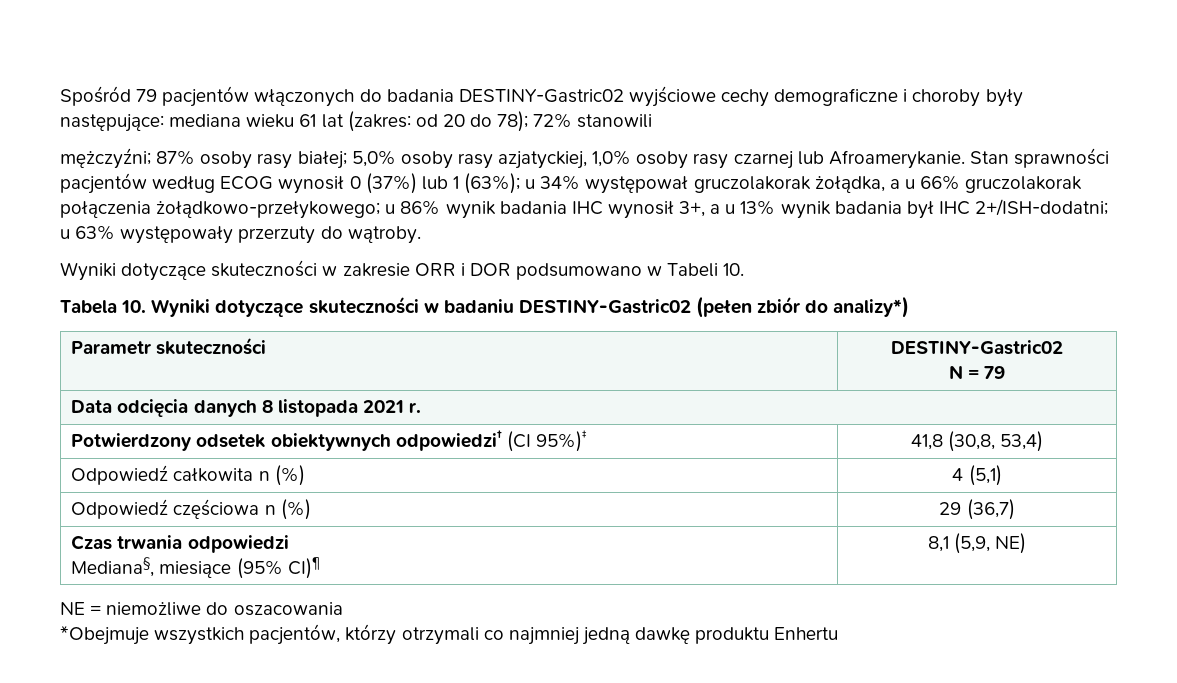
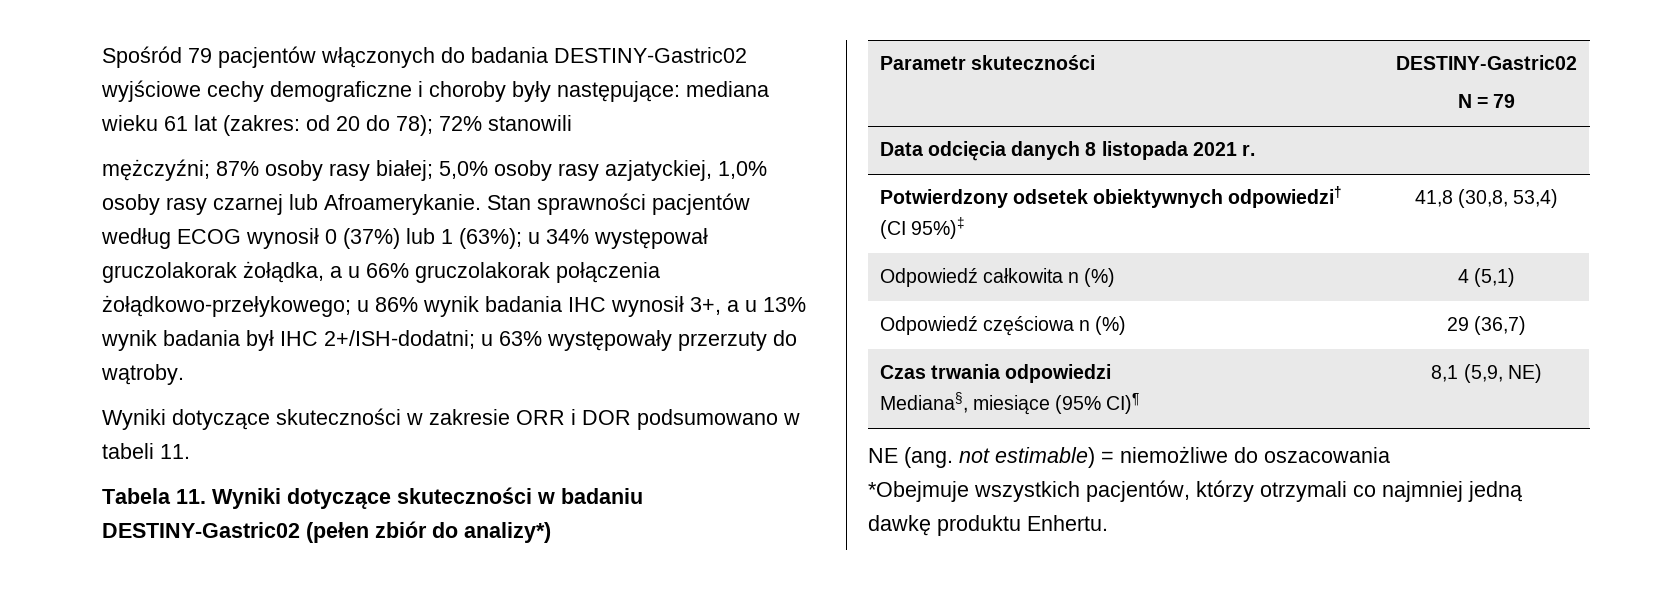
[667,263,745,277] Tabeli 10. -> [102,443,190,459] tabeli 11.
[121,300,147,313] 10. -> [176,489,206,504] 11.
(85, 608) none -> [904,447,1095,468] (ang. not estimable)
[774,627,839,640] Enhertu -> [1027,515,1108,531] Enhertu.

